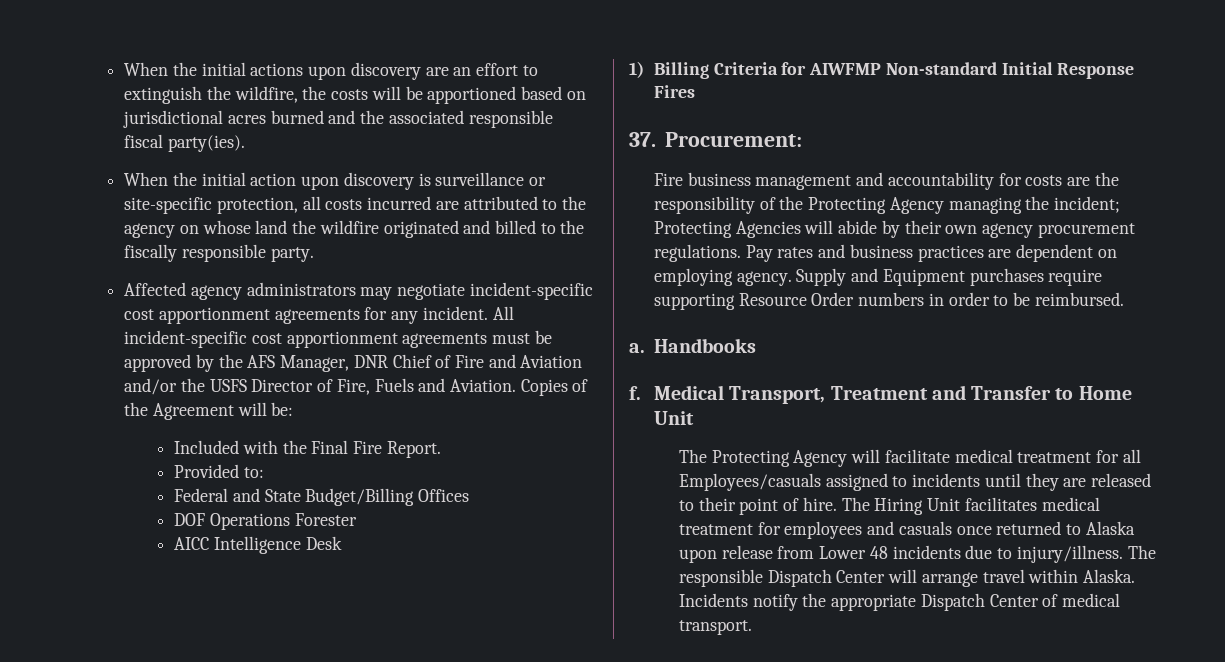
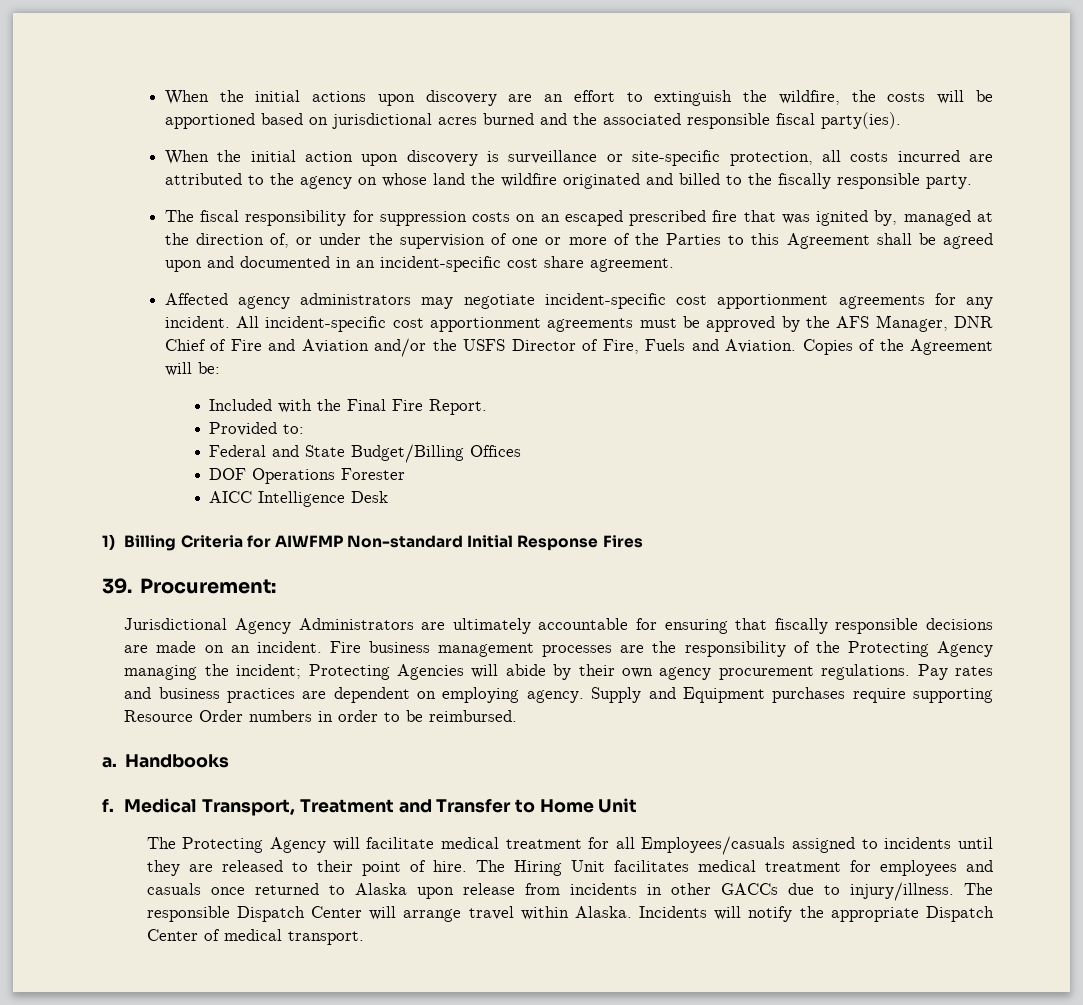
(314, 254) none -> [164,210,994,226] [164,233,993,249] [164,256,674,272] // The fiscal responsibility for suppression costs on an escaped prescribed fire that was ignited by, managed at the direction of, or under the supervision of one or more of the Parties to this Agreement shall be agreed upon and documented in an incident-specific cost share agreement.
[629,132,656,147] 37. -> [102,578,132,594] 39.
[653,172,1063,190] Fire business management and accountability for costs -> [124,618,993,634] [124,641,613,657] Jurisdictional Agency Administrators are ultimately accountable for ensuring that fiscally responsible decisions are made on an incident. Fire business management processes
[819,545,961,559] Lower 48 incidents -> [569,883,778,895] incidents in other GACCs
(748, 600) none -> [714,906,742,920] will

